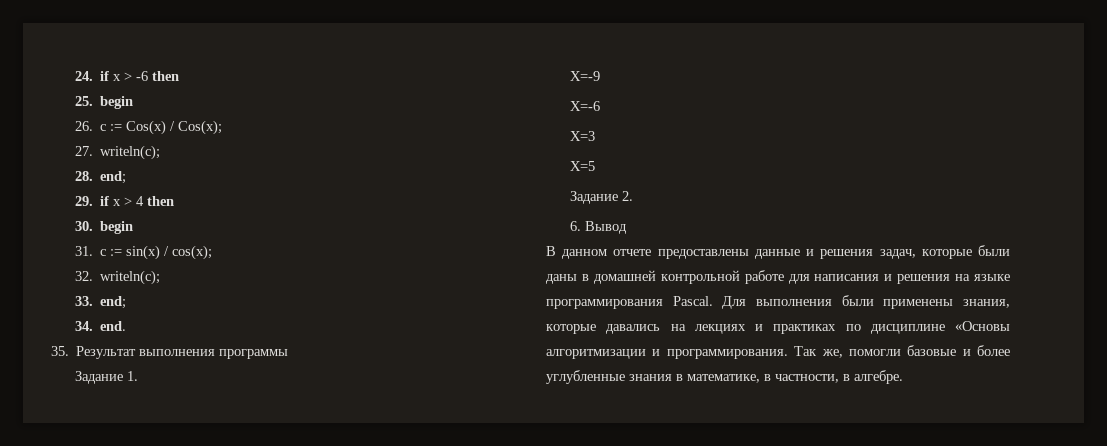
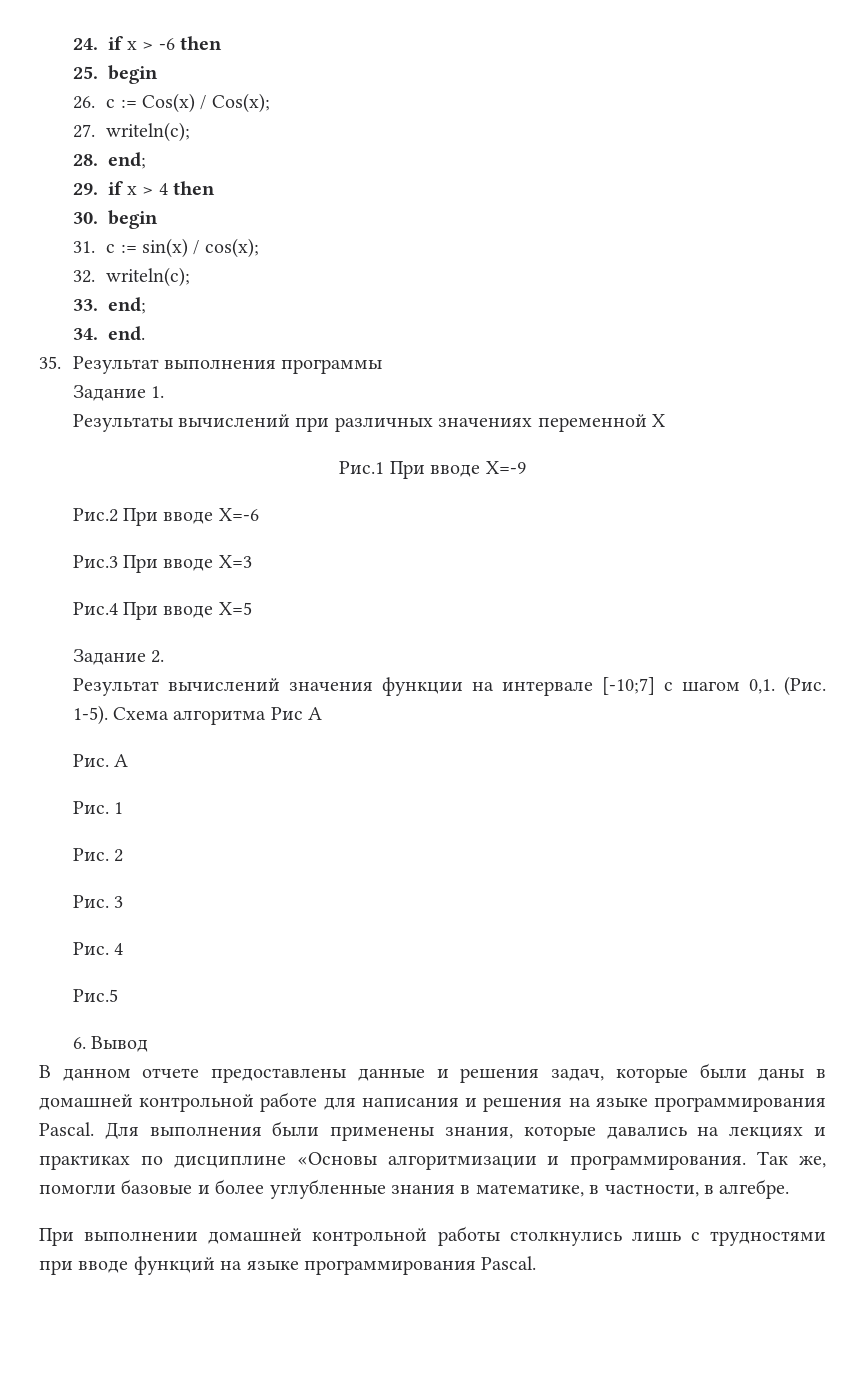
[570,71,601,81] [570,101,601,111] [570,131,596,141] [570,161,596,171] [570,191,634,204] X=-9 // X=-6 // X=3 // X=5 // Задание 2. -> [72,414,665,432] [339,461,526,479] [72,508,259,526] [72,555,252,573] [72,602,252,620] [72,649,164,665] [72,676,826,696] [72,705,323,725] [72,754,128,767] [72,801,123,814] [72,848,123,862] [72,895,123,908] [72,942,123,955] [72,989,118,1002] Результаты вычислений при различных значениях переменной Х // Рис.1 При вводе Х=-9 // Рис.2 При вводе Х=-6 // Рис.3 При вводе Х=3 // Рис.4 При вводе Х=5 // Задание 2. // Результат вычислений значения функции на интервале [-10;7] с шагом 0,1. (Рис. 1-5). Схема алгоритма Рис А // Рис. А // Рис. 1 // Рис. 2 // Рис. 3 // Рис. 4 // Рис.5
(903, 377) none -> [39,1226,826,1246] [39,1256,537,1275] // При выполнении домашней контрольной работы столкнулись лишь с трудностями при вводе функций на языке программирования Pascal.

